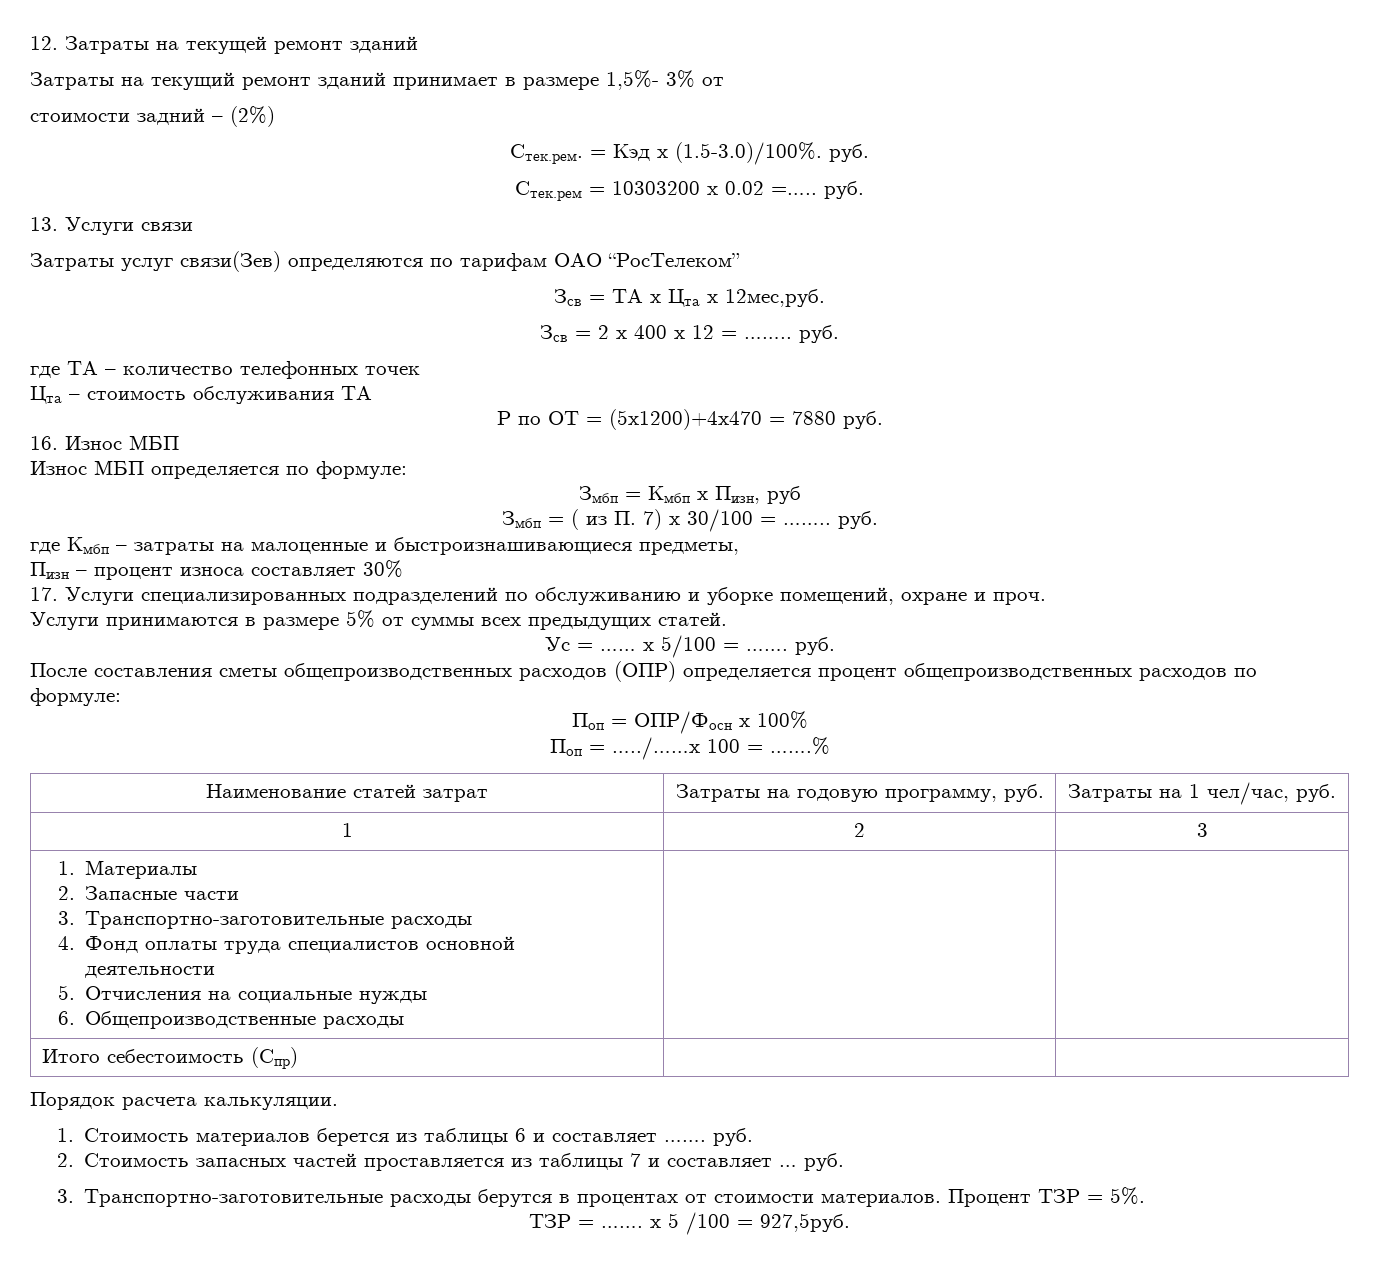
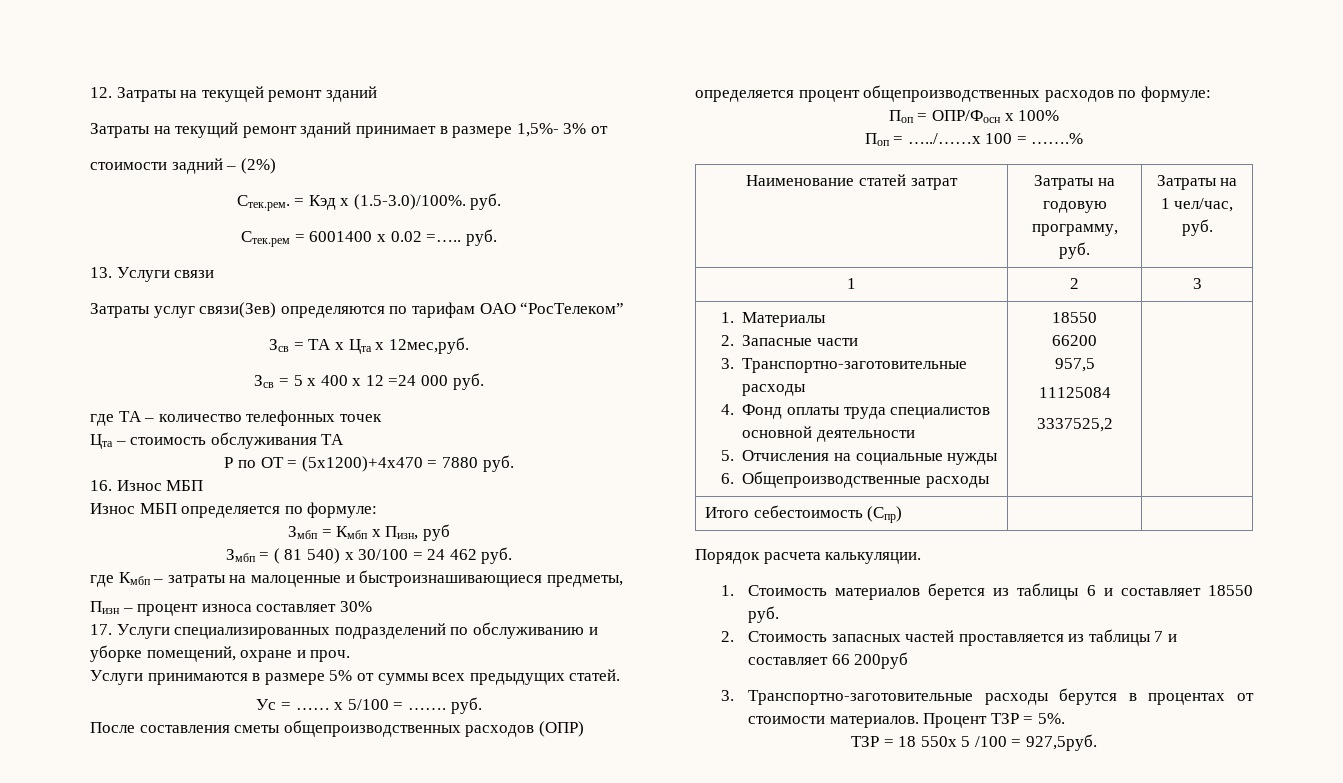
[612,181,700,195] 10303200 -> [309,231,373,242] 6001400
[598,325,609,339] 2 -> [293,375,303,386] 5
[721,331,792,339] = …….. -> [388,375,449,386] =24 000
[585,509,662,530] из П. 7) -> [284,548,340,564] 81 540)
[782,523,831,525] …….. -> [427,549,477,560] 24 462
(405, 1022) none -> [1052,312,1097,323] [1052,335,1097,346] [1054,358,1095,372] [1038,387,1111,398] [1036,418,1113,432] 18550 // 66200 // 957,5 // 11125084 // 3337525,2
[663,1140,706,1142] ……. -> [1208,585,1253,596] 18550
[778,1153,844,1171] … руб. -> [831,652,909,669] 66 200руб
[601,1219,661,1228] ……. х -> [898,736,957,747] 18 550х

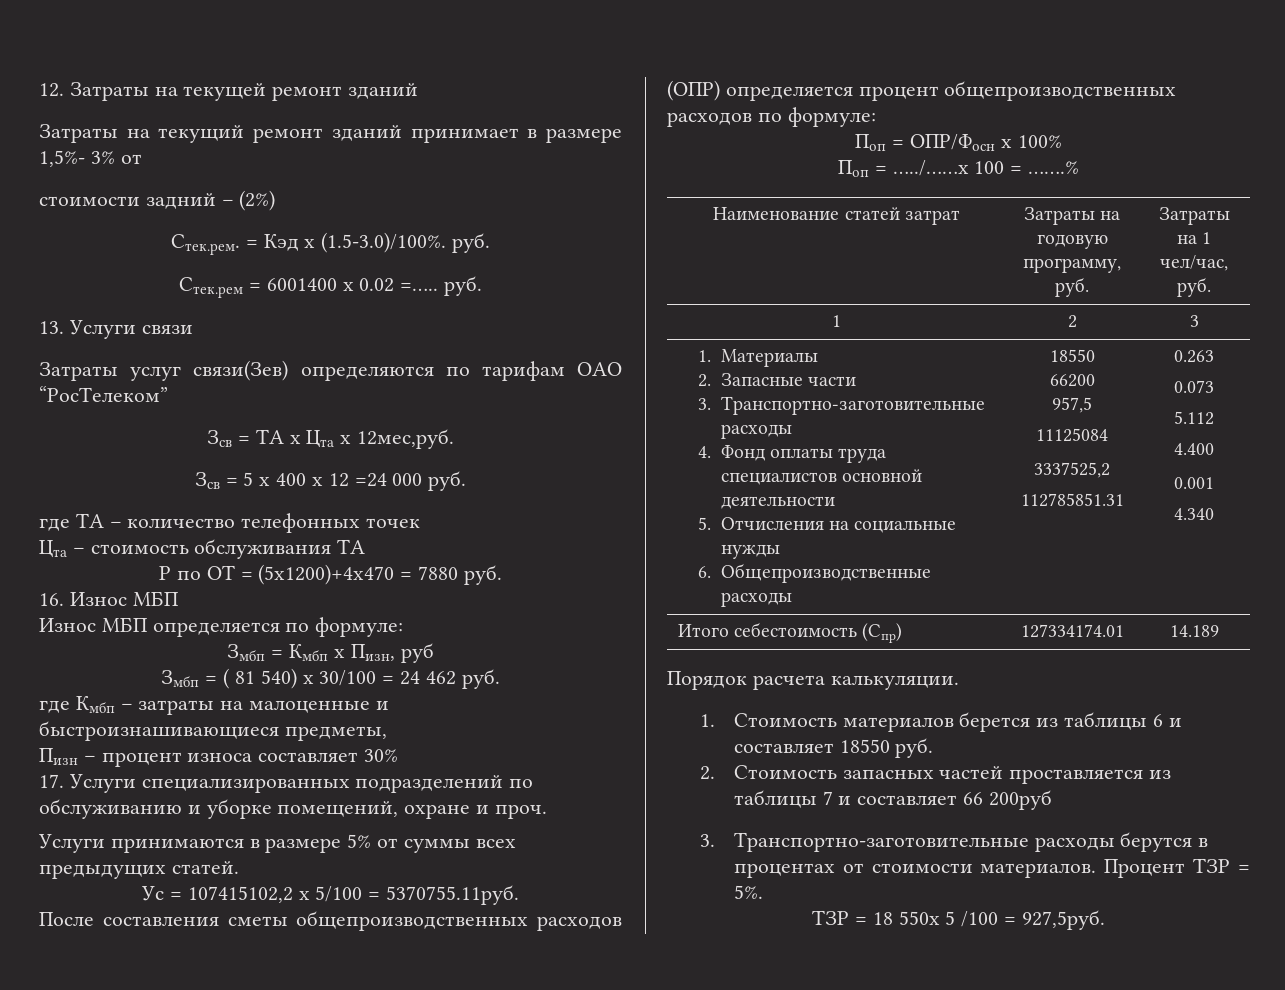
[295,708,330,710] …… -> [187,886,293,903] 107415102,2
[407,697,482,714] ……. руб. -> [385,885,519,905] 5370755.11руб.
(1113, 425) | -> [1020,493,1124,507] [1174,350,1214,363] [1174,380,1214,393] [1174,411,1214,425] [1174,443,1214,455] [1174,477,1214,489] [1174,508,1214,520] // 112785851.31 | 0.263 // 0.073 // 5.112 // 4.400 // 0.001 // 4.340
(903, 514) | -> [1020,624,1124,638] [1169,625,1219,637] 127334174.01 | 14.189

